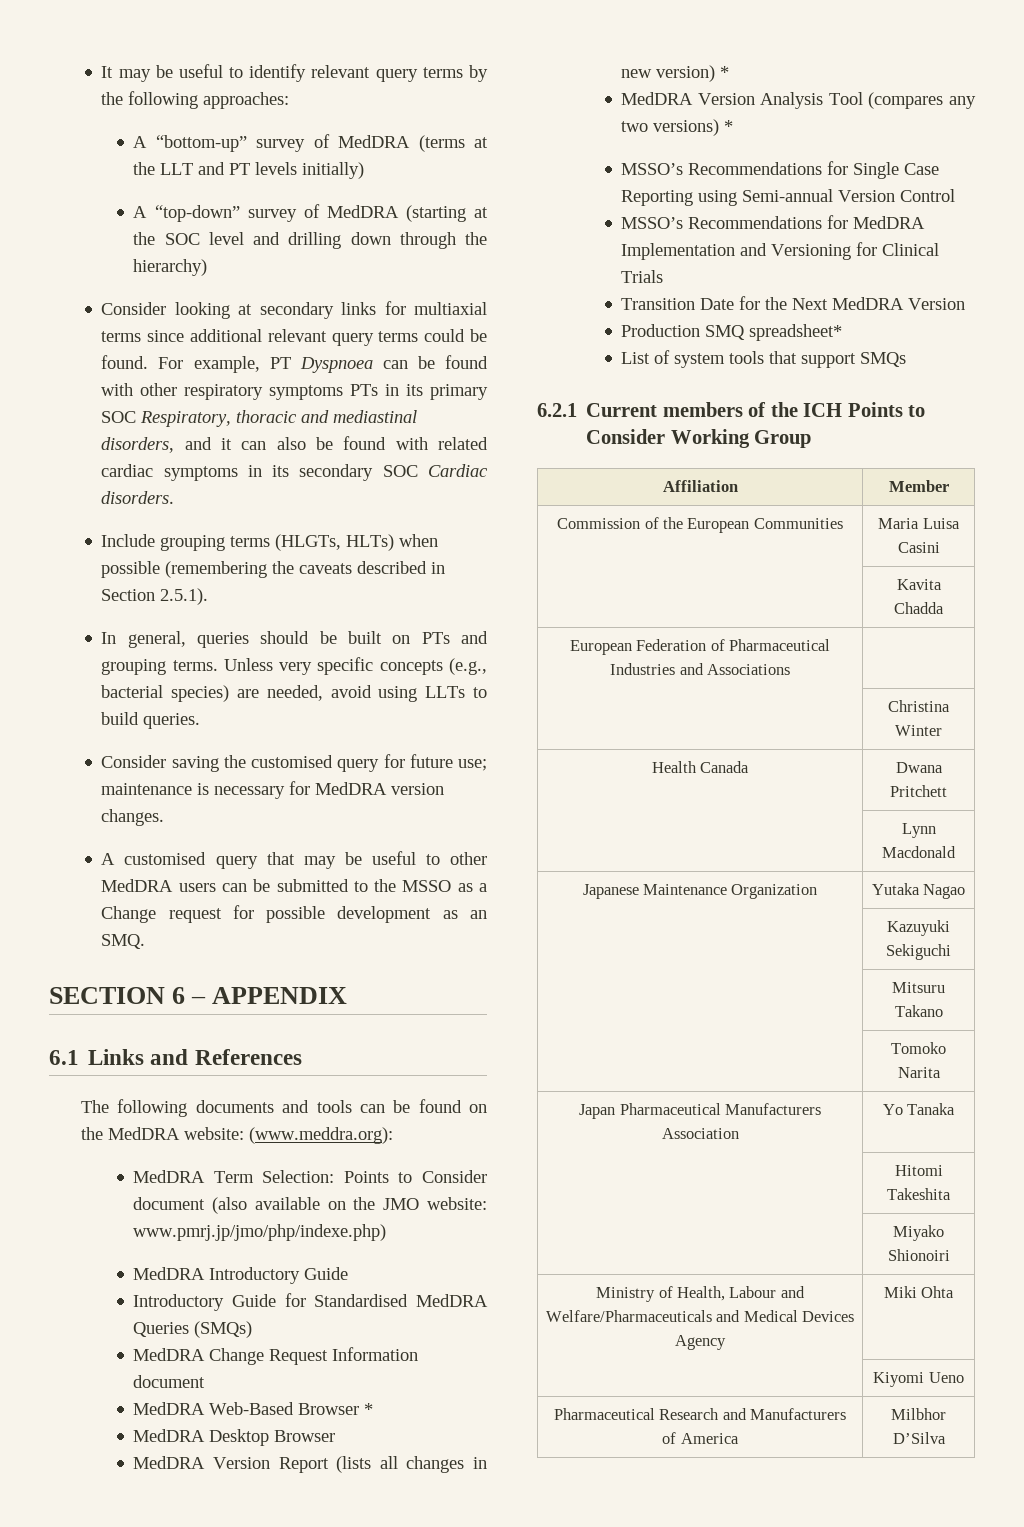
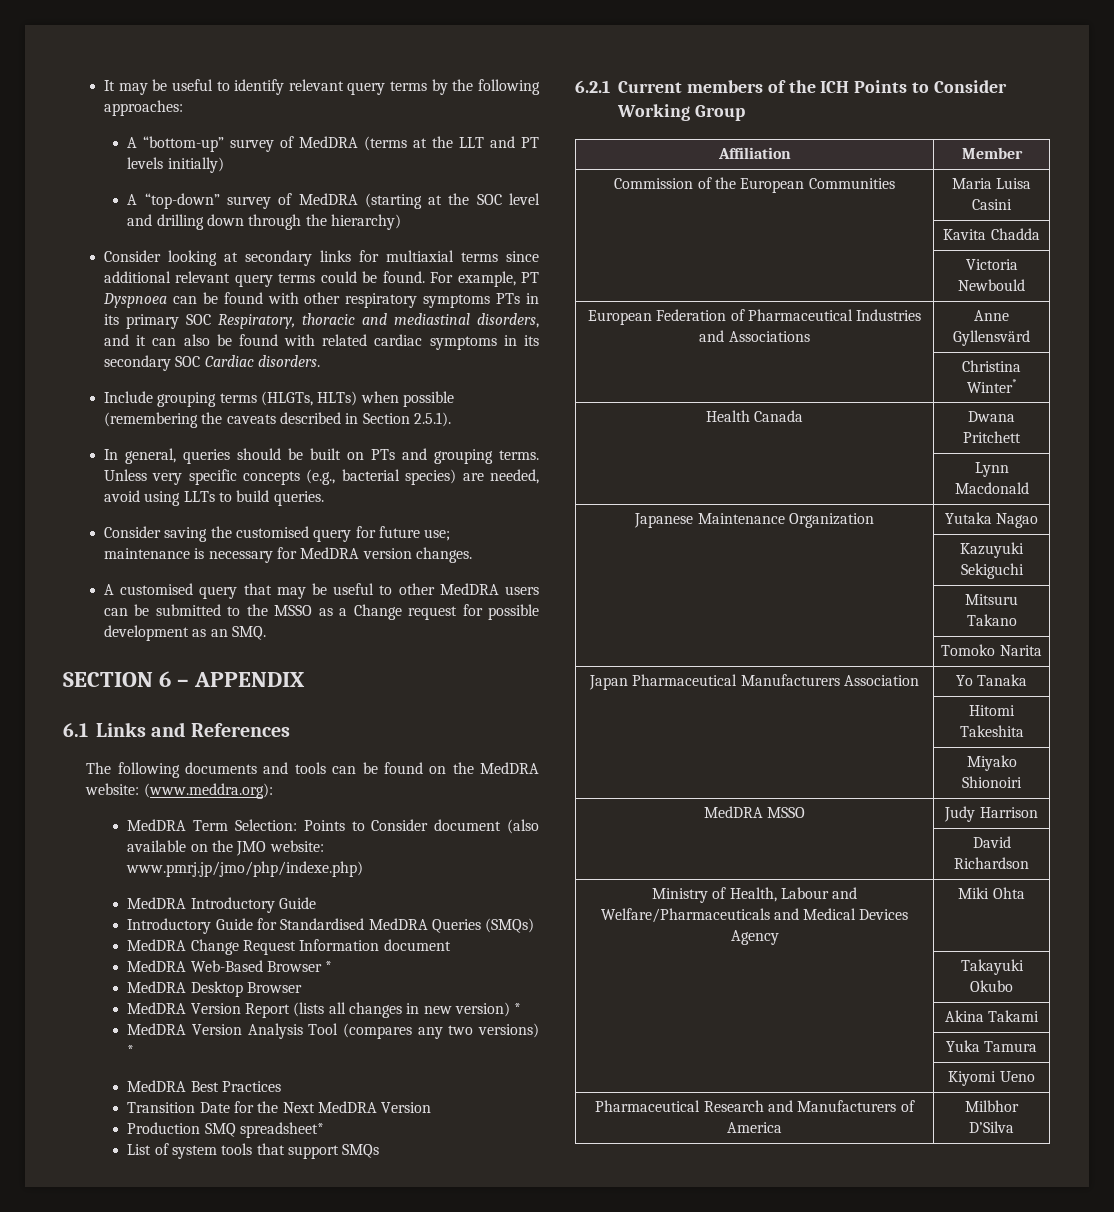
[621,161,940,179] [621,189,956,206] [621,215,926,229] [621,242,940,260] [621,270,664,283] MSSO’s Recommendations for Single Case Reporting using Semi-annual Version Control // MSSO’s Recommendations for MedDRA Implementation and Versioning for Clinical Trials -> [127,1080,281,1092] MedDRA Best Practices
(944, 608) none -> [965,259,1018,270] [958,279,1025,291] // | Victoria Newbould
(790, 669) none -> [974,310,1009,321] [953,330,1030,346] Anne Gyllensvärd
[895,725,942,736] Winter -> [966,379,1017,393] Winter*
(950, 1255) none -> [703,806,806,818] [944,806,1038,822] [972,836,1011,848] [954,857,1029,869] // MedDRA MSSO | Judy Harrison // | David Richardson
(955, 1292) none -> [960,959,1024,975] [970,980,1013,992] [944,1010,1040,1022] [945,1040,1038,1052] // | Takayuki Okubo // | Akina Takami // | Yuka Tamura

